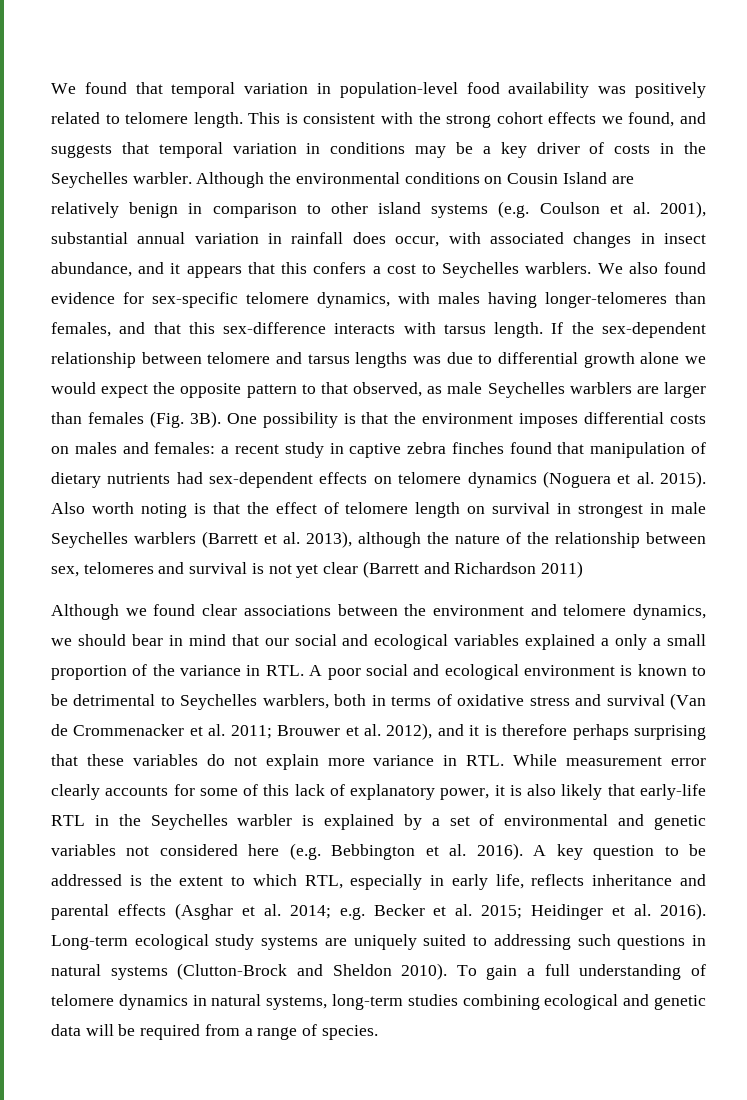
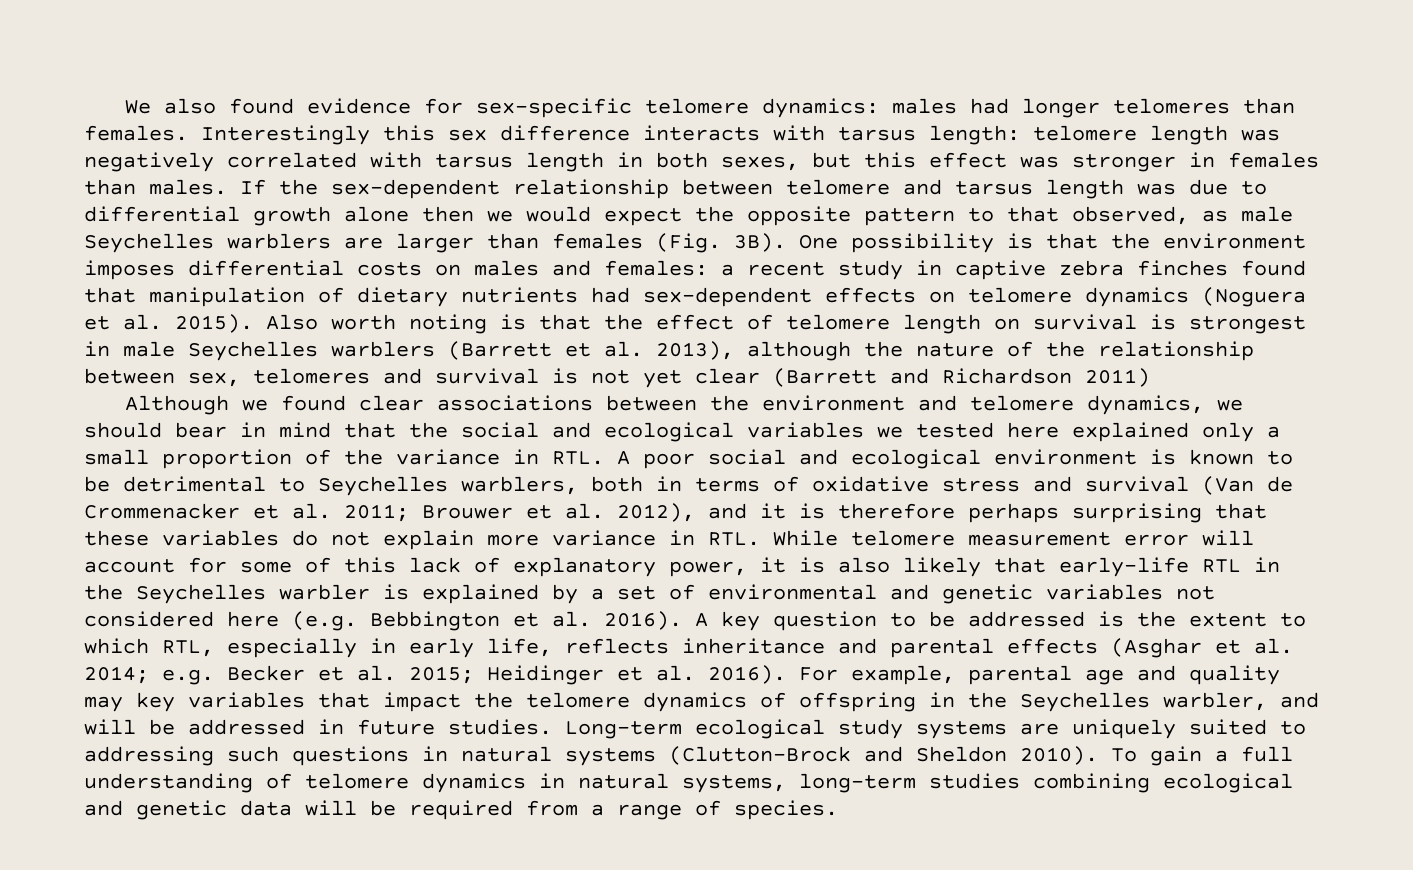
[51,82,706,98] [51,112,706,128] [51,142,706,158] [51,172,634,188] [51,201,706,218] [51,232,707,248] [51,262,623,278] We found that temporal variation in population-level food availability was positively related to telomere length. This is consistent with the strong cohort effects we found, and suggests that temporal variation in conditions may be a key driver of costs in the Seychelles warbler. Although the environmental conditions on Cousin Island are relatively benign in comparison to other island systems (e.g. Coulson et al. 2001), substantial annual variation in rainfall does occur, with associated changes in insect abundance, and it appears that this confers a cost to Seychelles warblers. We -> [124,100,151,114] We
[317,292,706,308] [51,322,544,338] dynamics, with males having longer-telomeres than females, and that this sex-difference interacts with tarsus length. -> [761,98,1295,118] [84,125,1280,145] [84,152,1319,172] [84,179,227,195] dynamics: males had longer telomeres than females. Interestingly this sex difference interacts with tarsus length: telomere length was negatively correlated with tarsus length in both sexes, but this effect was stronger in females than males.
[355,352,408,368] lengths -> [1046,179,1124,199] length
(680, 358) none -> [422,206,474,222] then
[557,503,572,514] in -> [1150,314,1176,330] is
[264,638,289,646] our -> [409,422,448,438] the
[525,634,610,650] explained a -> [877,422,1189,442] we tested here explained
(558, 760) none -> [851,530,955,546] telomere
[51,784,169,800] clearly accounts -> [1202,530,1254,546] [84,559,175,573] will account
(707, 911) none -> [799,665,1280,685] [84,692,1319,712] [84,719,552,735] For example, parental age and quality may key variables that impact the telomere dynamics of offspring in the Seychelles warbler, and will be addressed in future studies.

